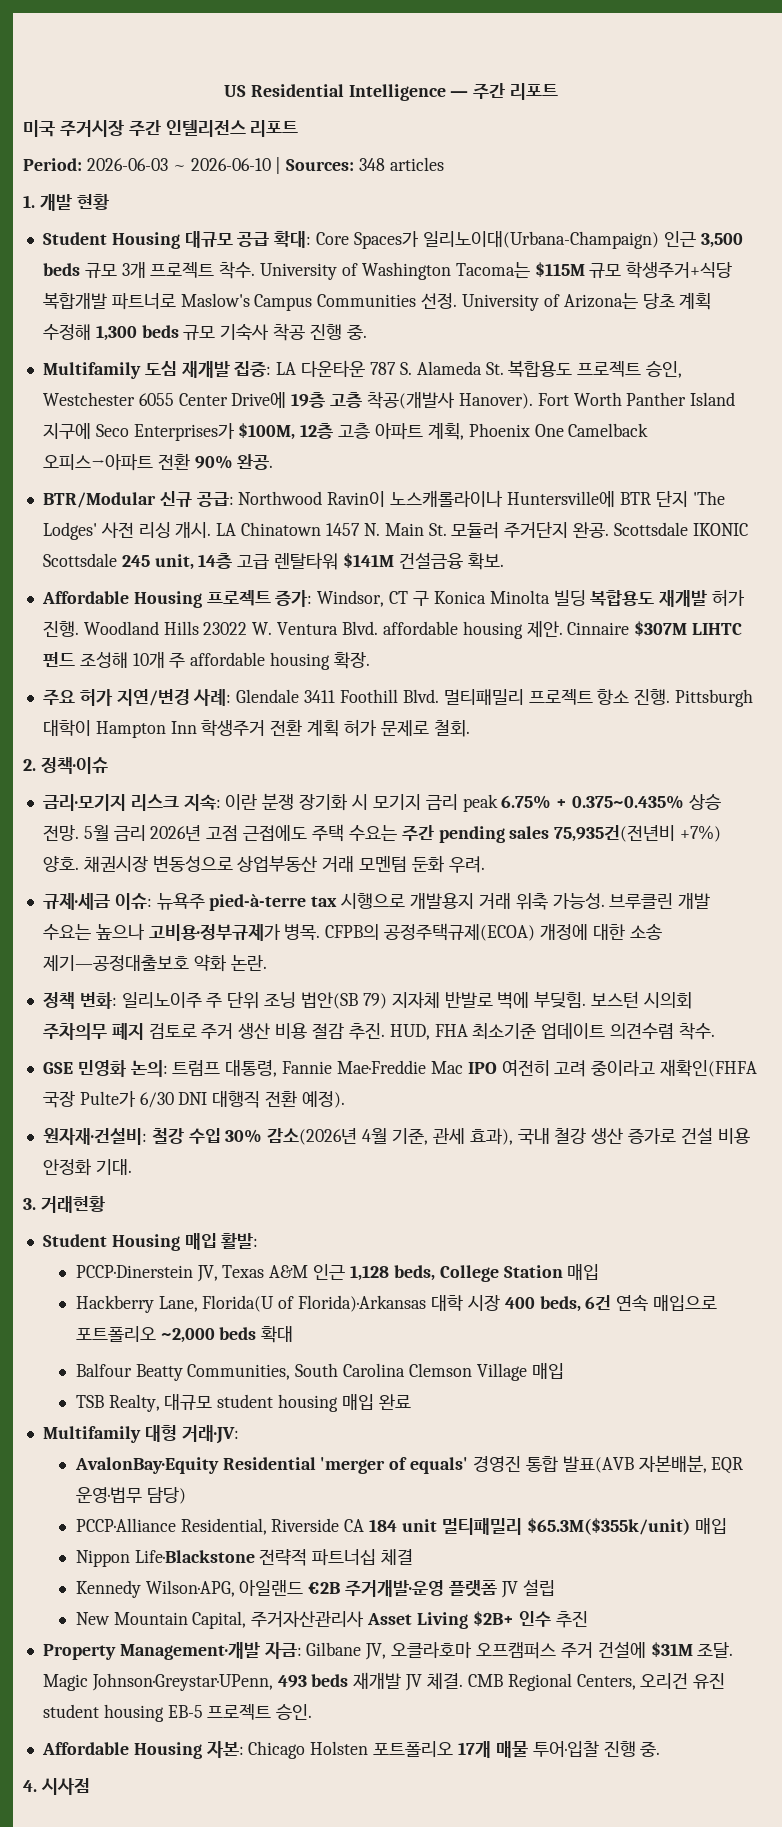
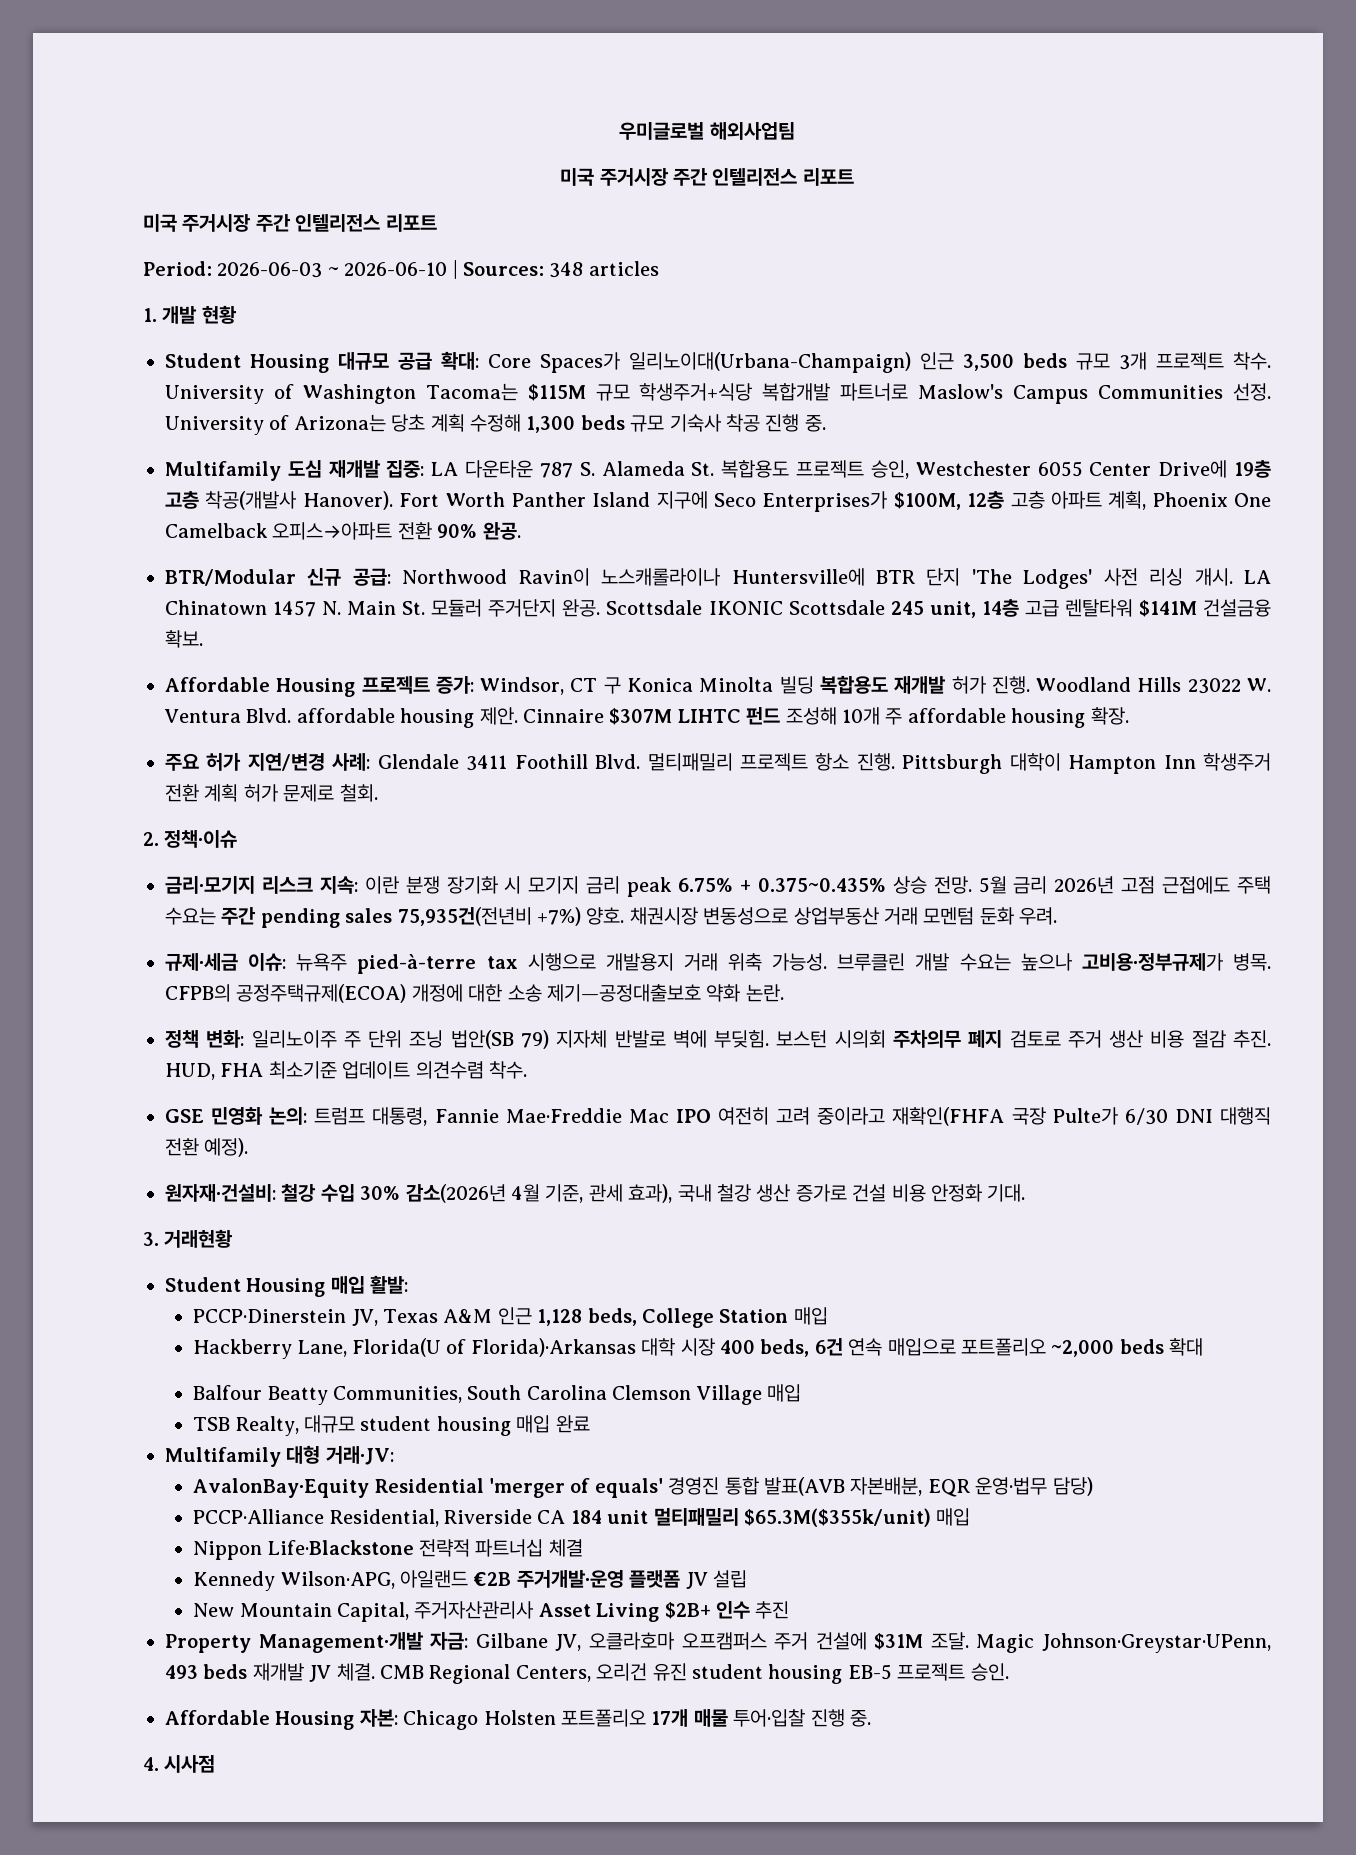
[223,83,506,101] US Residential Intelligence — 주간 -> [619,122,795,140] [560,168,798,186] 우미글로벌 해외사업팀 // 미국 주거시장 주간 인텔리전스

